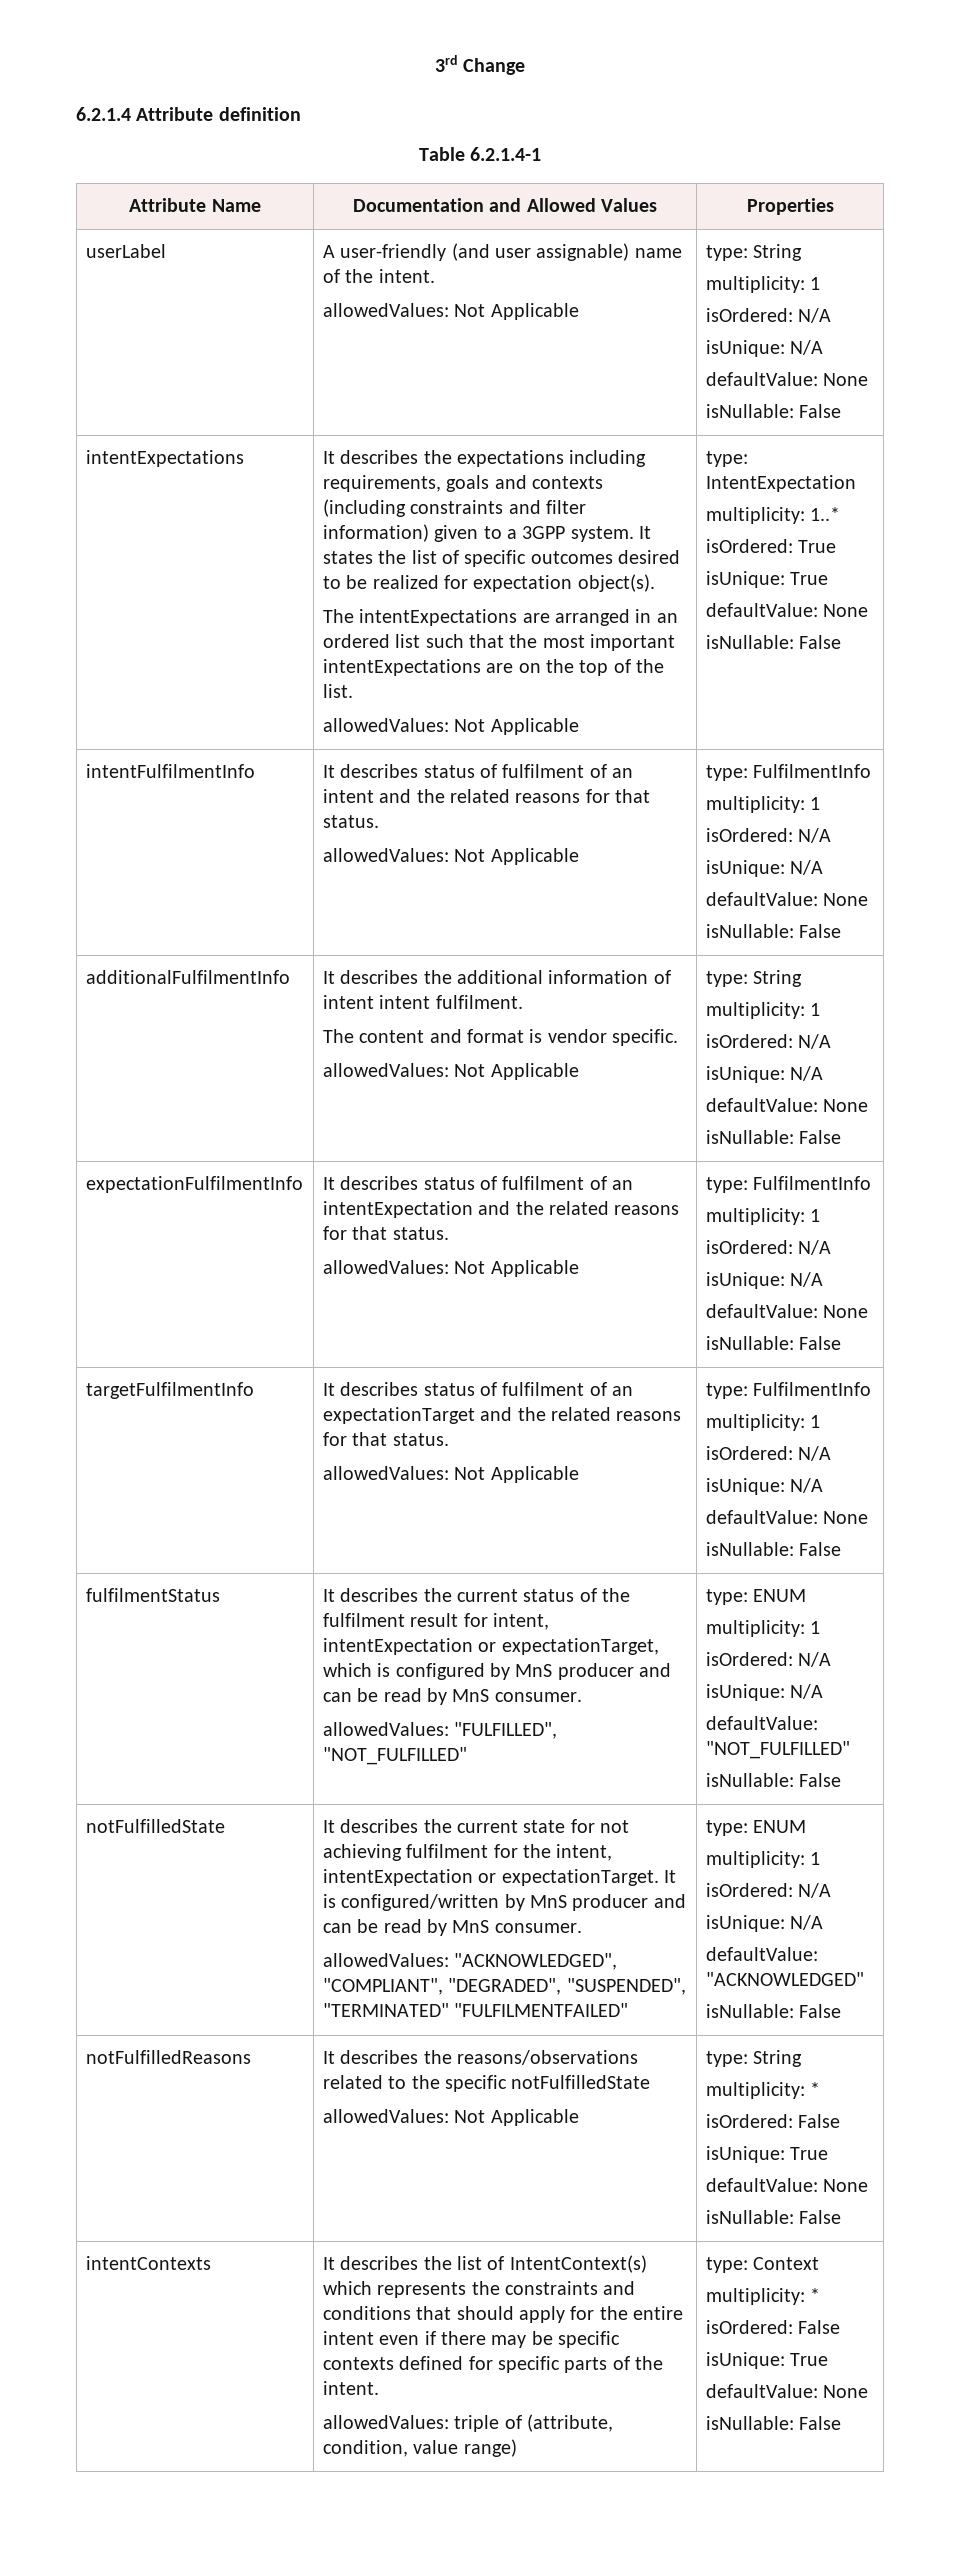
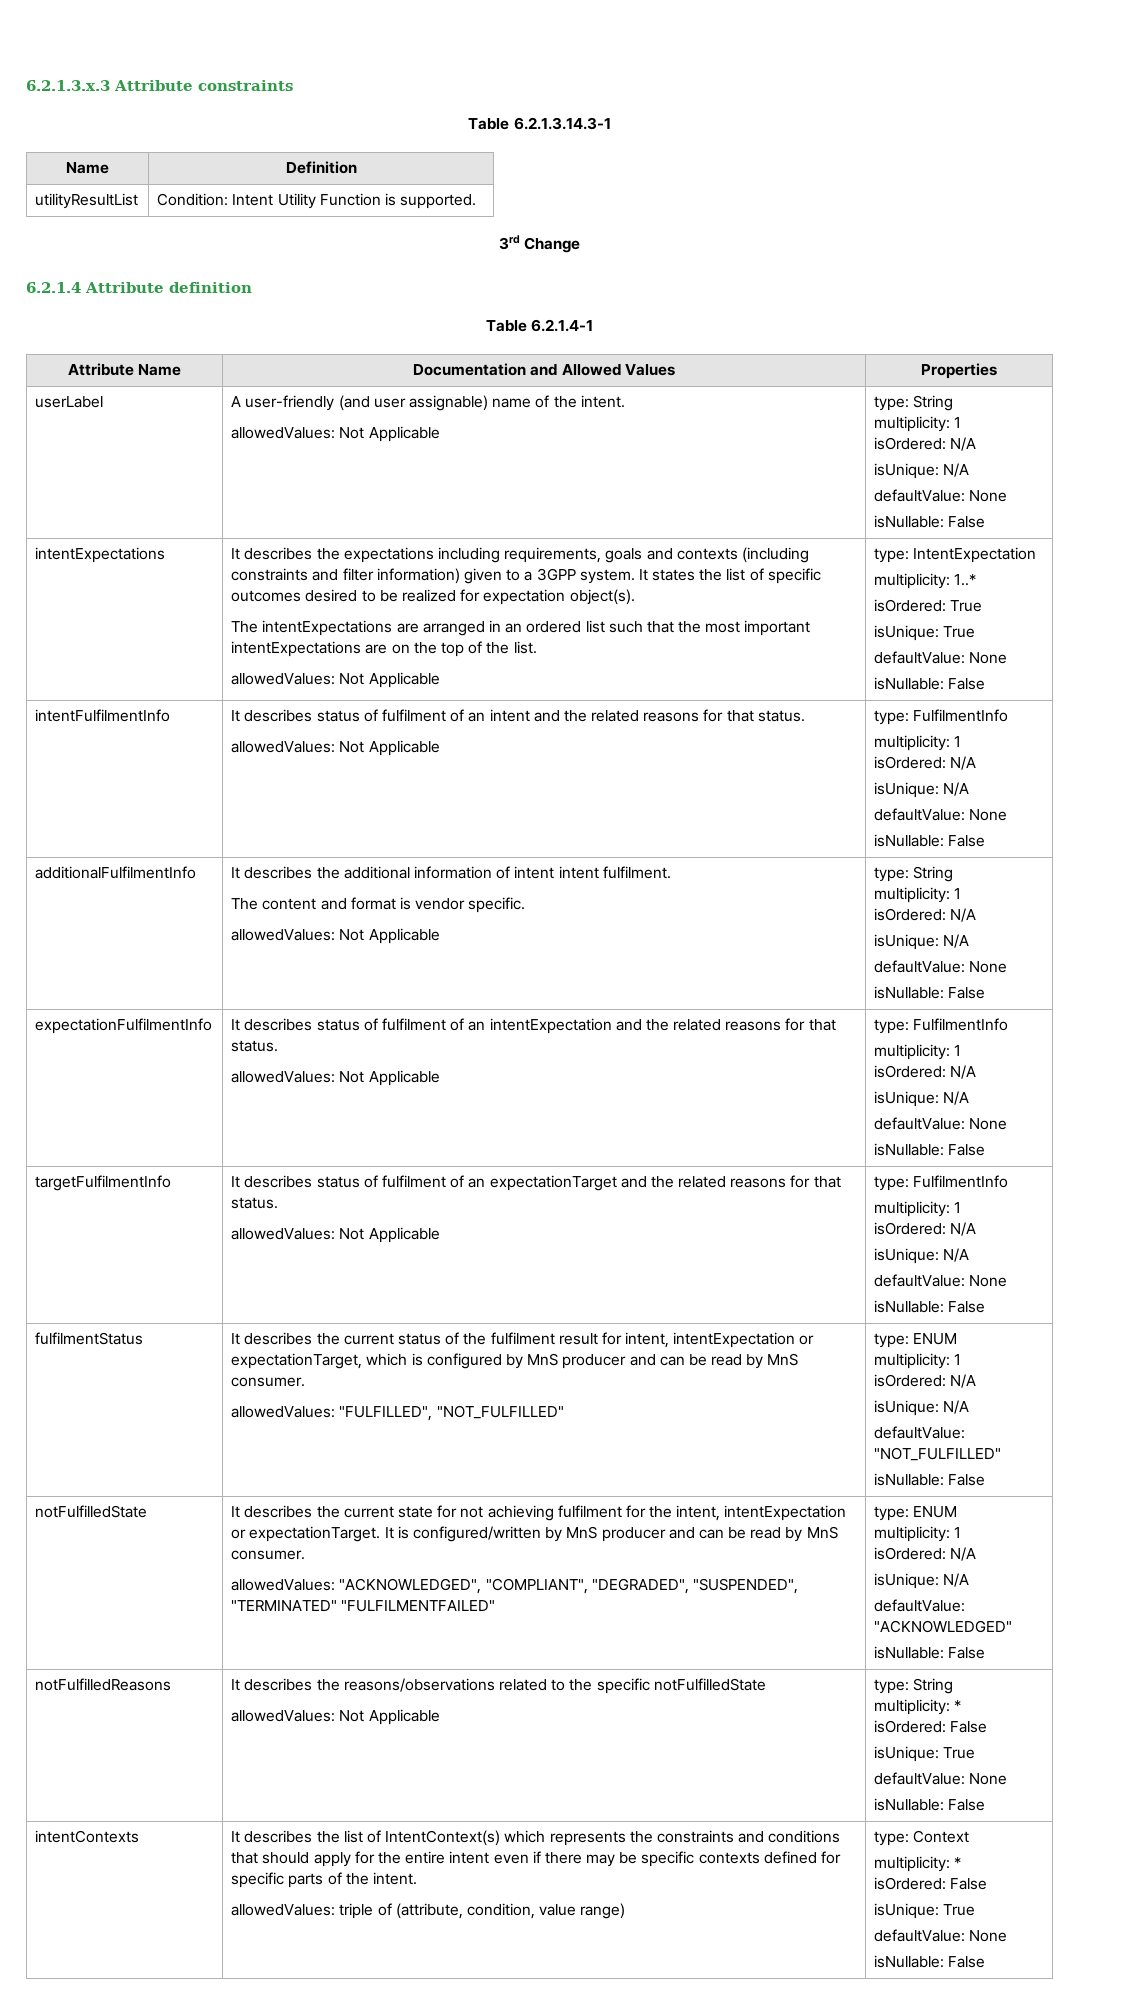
(434, 63) none -> [26,80,293,91] [468,117,611,130] [66,162,109,174] [285,161,357,174] [35,193,139,209] [157,193,477,209] 6.2.1.3.x.3 Attribute constraints // Table 6.2.1.3.14.3-1 // Name | Definition // utilityResultList | Condition: Intent Utility Function is supported. //

